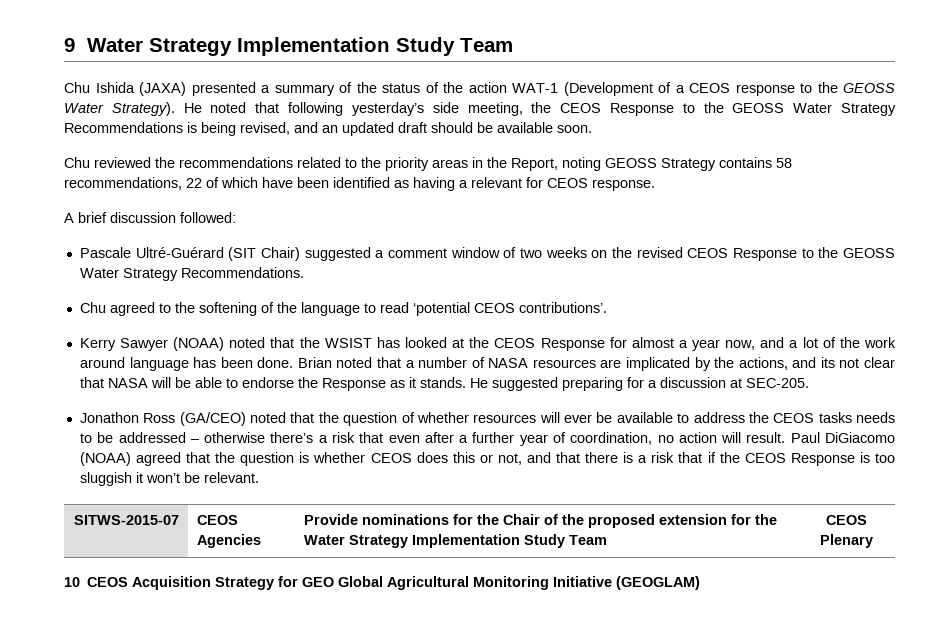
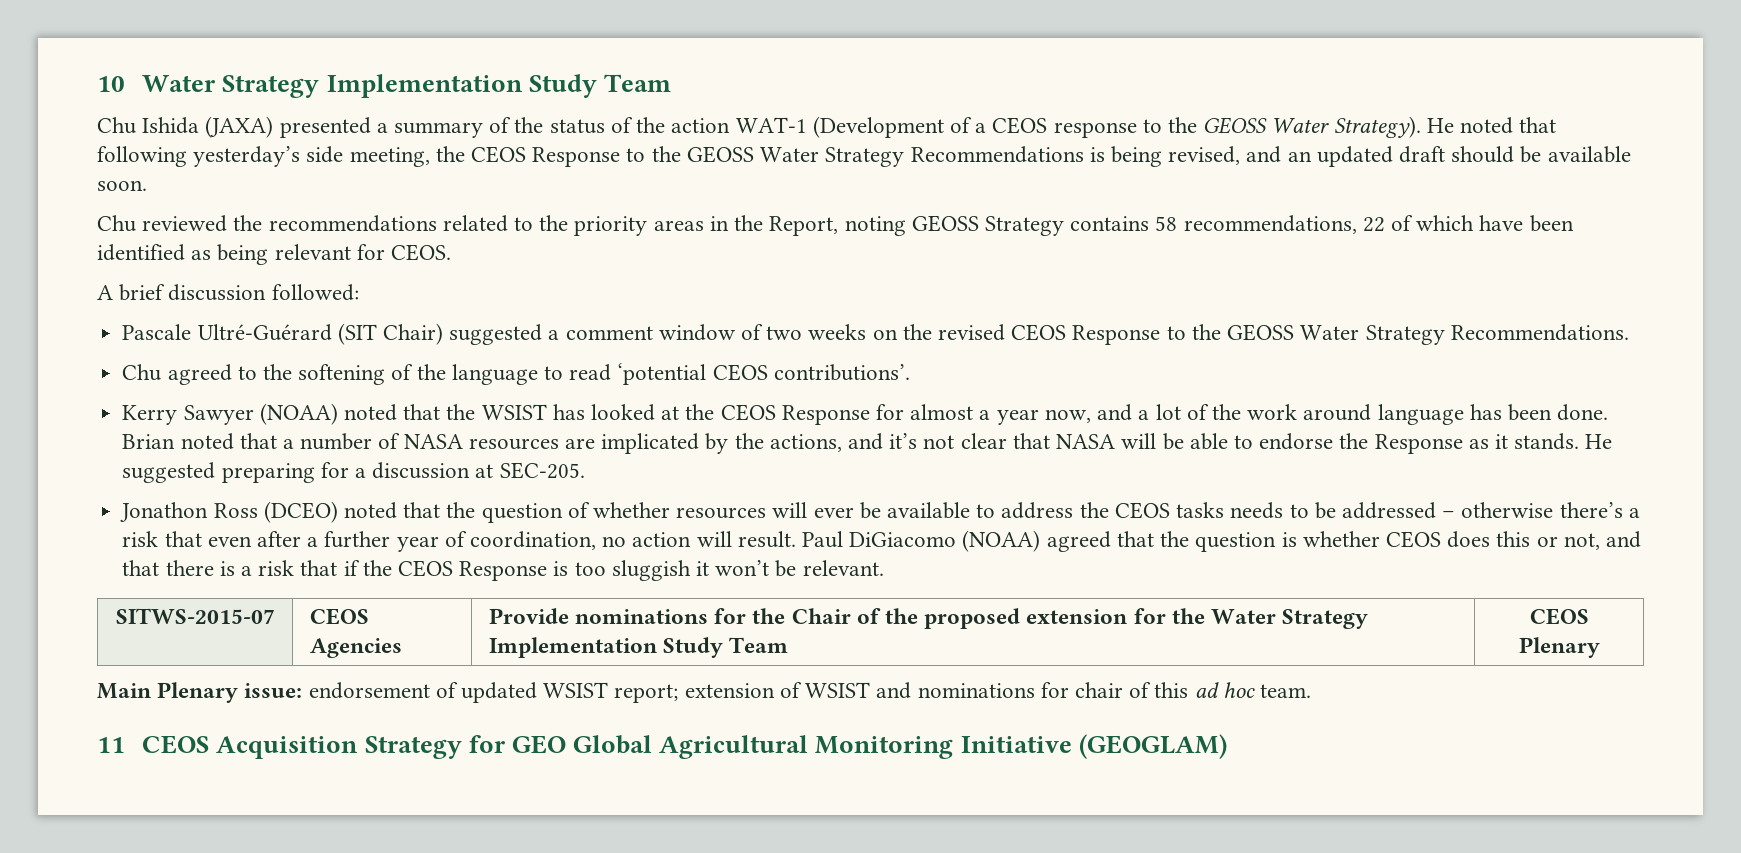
[64,38,75,52] 9 -> [97,76,125,92] 10
[413,177,655,191] having a relevant for CEOS response. -> [217,244,452,265] being relevant for CEOS.
[820,357,835,368] its -> [889,433,918,449] it’s
[179,412,246,426] (GA/CEO) -> [263,501,338,523] (DCEO)
[64,577,80,587] 10 -> [97,682,1311,703] [97,737,125,753] Main Plenary issue: endorsement of updated WSIST report; extension of WSIST and nominations for chair of this ad hoc team. // 11

